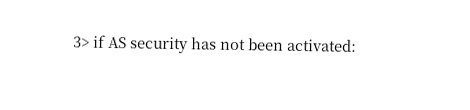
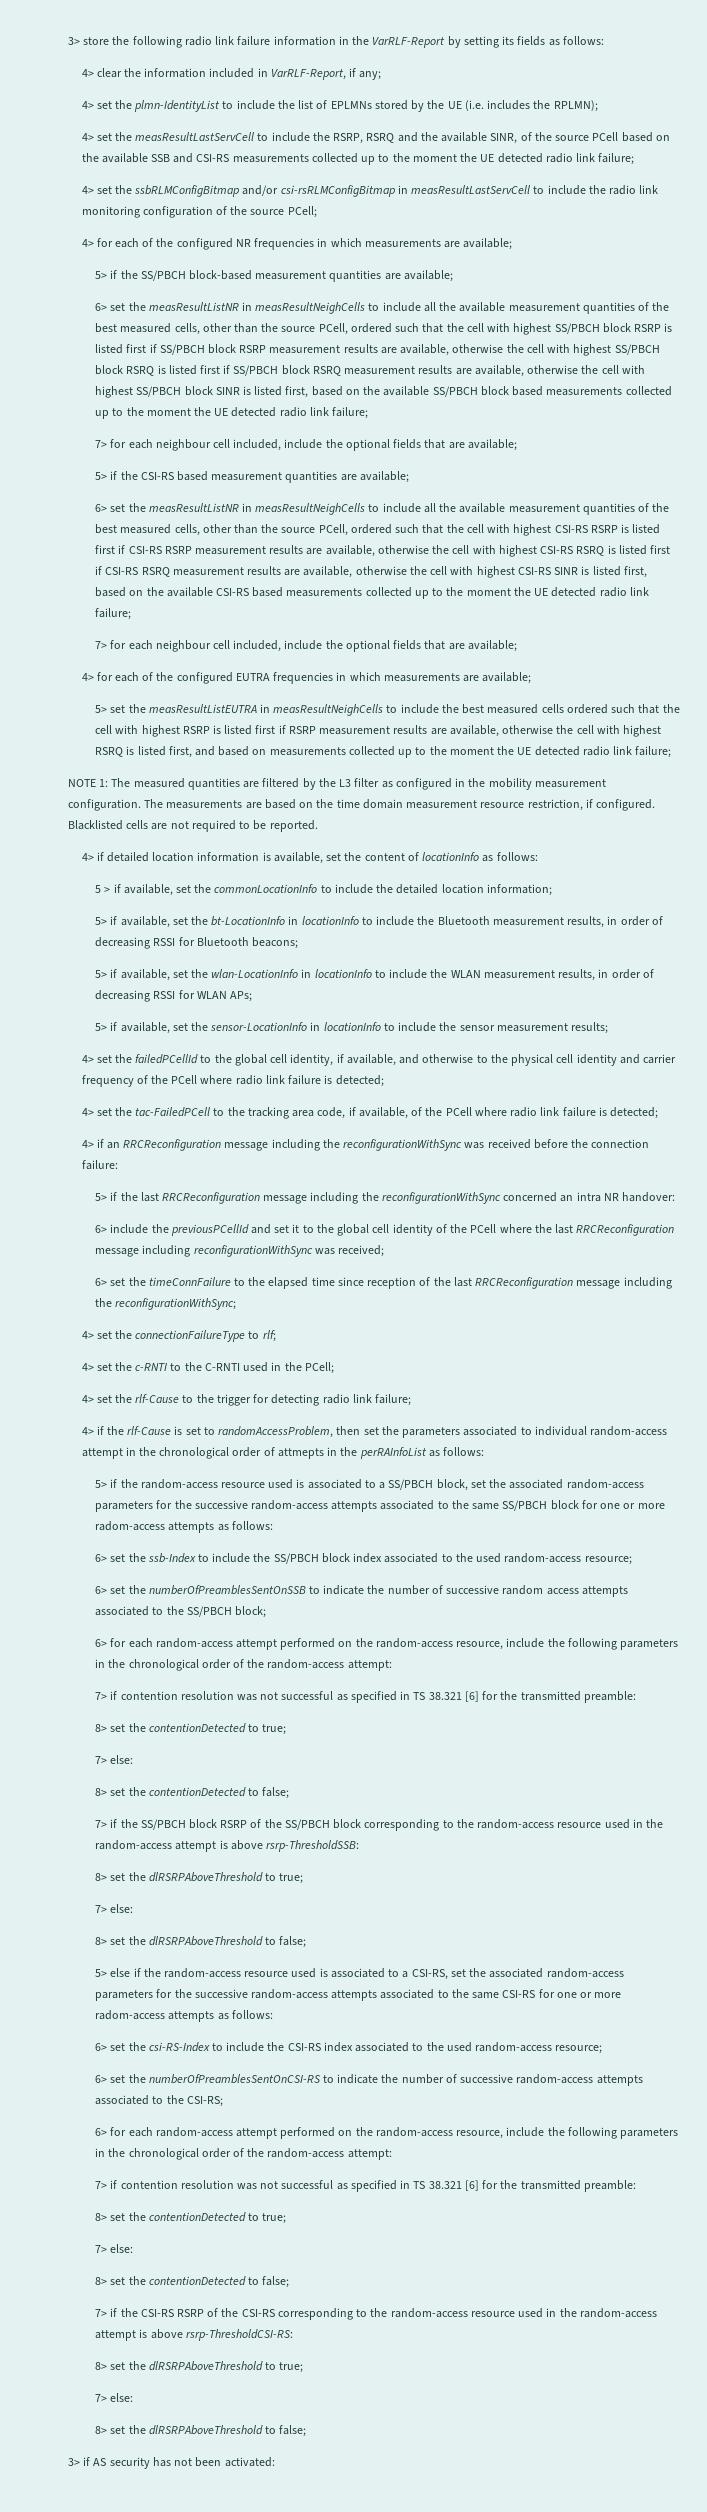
[73,36,91,48] 3> -> [68,36,604,48] [81,68,382,80] [81,100,598,112] [81,132,670,144] [81,153,635,165] [81,185,659,197] [81,206,317,218] [81,238,513,250] [95,270,453,282] [95,302,670,314] [95,323,673,335] [95,344,660,356] [95,365,645,377] [95,386,672,398] [95,407,369,419] [95,439,517,451] [95,471,409,483] [95,503,670,515] [95,524,661,536] [95,545,671,557] [95,566,647,578] [95,587,649,599] [95,608,132,620] [95,640,517,652] [81,672,532,684] [95,704,680,716] [95,725,662,737] [95,746,672,758] [68,778,606,790] [68,799,656,811] [68,820,318,832] [81,852,538,864] [95,884,552,896] [95,916,663,928] [95,937,298,949] [95,969,654,981] [95,990,252,1002] [95,1022,609,1034] [81,1054,677,1066] [81,1075,384,1087] [81,1107,659,1119] [81,1139,650,1151] [81,1160,118,1170] [95,1192,676,1204] [95,1224,675,1236] [95,1245,384,1257] [95,1277,672,1289] [95,1298,237,1310] [81,1330,276,1342] [81,1362,334,1374] [81,1394,412,1406] [81,1426,668,1438] [81,1447,485,1459] [95,1479,644,1491] [95,1500,665,1512] [95,1521,273,1533] [95,1553,632,1565] [95,1585,628,1597] [95,1606,266,1618] [95,1638,679,1650] [95,1659,392,1671] [95,1691,636,1703] [95,1723,287,1735] [95,1755,134,1764] [95,1787,290,1799] [95,1819,664,1831] [95,1840,359,1852] [95,1872,304,1884] [95,1904,134,1913] [95,1936,307,1948] [95,1968,624,1980] [95,1989,622,2001] [95,2010,273,2022] [95,2042,603,2054] [95,2074,643,2086] [95,2095,223,2107] [95,2127,679,2139] [95,2148,392,2160] [95,2180,636,2192] [95,2212,287,2224] [95,2244,134,2253] [95,2276,290,2288] [95,2308,657,2320] [95,2329,293,2341] [95,2361,304,2373] [95,2393,134,2402] [95,2425,307,2437] [68,2458,81,2466] 3> store the following radio link failure information in the VarRLF-Report by setting its fields as follows: // 4> clear the information included in VarRLF-Report, if any; // 4> set the plmn-IdentityList to include the list of EPLMNs stored by the UE (i.e. includes the RPLMN); // 4> set the measResultLastServCell to include the RSRP, RSRQ and the available SINR, of the source PCell based on the available SSB and CSI-RS measurements collected up to the moment the UE detected radio link failure; // 4> set the ssbRLMConfigBitmap and/or csi-rsRLMConfigBitmap in measResultLastServCell to include the radio link monitoring configuration of the source PCell; // 4> for each of the configured NR frequencies in which measurements are available; // 5> if the SS/PBCH block-based measurement quantities are available; // 6> set the measResultListNR in measResultNeighCells to include all the available measurement quantities of the best measured cells, other than the source PCell, ordered such that the cell with highest SS/PBCH block RSRP is listed first if SS/PBCH block RSRP measurement results are available, otherwise the cell with highest SS/PBCH block RSRQ is listed first if SS/PBCH block RSRQ measurement results are available, otherwise the cell with highest SS/PBCH block SINR is listed first, based on the available SS/PBCH block based measurements collected up to the moment the UE detected radio link failure; // 7> for each neighbour cell included, include the optional fields that are available; // 5> if the CSI-RS based measurement quantities are available; // 6> set the measResultListNR in measResultNeighCells to include all the available measurement quantities of the best measured cells, other than the source PCell, ordered such that the cell with highest CSI-RS RSRP is listed first if CSI-RS RSRP measurement results are available, otherwise the cell with highest CSI-RS RSRQ is listed first if CSI-RS RSRQ measurement results are available, otherwise the cell with highest CSI-RS SINR is listed first, based on the available CSI-RS based measurements collected up to the moment the UE detected radio link failure; // 7> for each neighbour cell included, include the optional fields that are available; // 4> for each of the configured EUTRA frequencies in which measurements are available; // 5> set the measResultListEUTRA in measResultNeighCells to include the best measured cells ordered such that the cell with highest RSRP is listed first if RSRP measurement results are available, otherwise the cell with highest RSRQ is listed first, and based on measurements collected up to the moment the UE detected radio link failure; // NOTE 1: The measured quantities are filtered by the L3 filter as configured in the mobility measurement configuration. The measurements are based on the time domain measurement resource restriction, if configured. Blacklisted cells are not required to be reported. // 4> if detailed location information is available, set the content of locationInfo as follows: // 5 > if available, set the commonLocationInfo to include the detailed location information; // 5> if available, set the bt-LocationInfo in locationInfo to include the Bluetooth measurement results, in order of decreasing RSSI for Bluetooth beacons; // 5> if available, set the wlan-LocationInfo in locationInfo to include the WLAN measurement results, in order of decreasing RSSI for WLAN APs; // 5> if available, set the sensor-LocationInfo in locationInfo to include the sensor measurement results; // 4> set the failedPCellId to the global cell identity, if available, and otherwise to the physical cell identity and carrier frequency of the PCell where radio link failure is detected; // 4> set the tac-FailedPCell to the tracking area code, if available, of the PCell where radio link failure is detected; // 4> if an RRCReconfiguration message including the reconfigurationWithSync was received before the connection failure: // 5> if the last RRCReconfiguration message including the reconfigurationWithSync concerned an intra NR handover: // 6> include the previousPCellId and set it to the global cell identity of the PCell where the last RRCReconfiguration message including reconfigurationWithSync was received; // 6> set the timeConnFailure to the elapsed time since reception of the last RRCReconfiguration message including the reconfigurationWithSync; // 4> set the connectionFailureType to rlf; // 4> set the c-RNTI to the C-RNTI used in the PCell; // 4> set the rlf-Cause to the trigger for detecting radio link failure; // 4> if the rlf-Cause is set to randomAccessProblem, then set the parameters associated to individual random-access attempt in the chronological order of attmepts in the perRAInfoList as follows: // 5> if the random-access resource used is associated to a SS/PBCH block, set the associated random-access parameters for the successive random-access attempts associated to the same SS/PBCH block for one or more radom-access attempts as follows: // 6> set the ssb-Index to include the SS/PBCH block index associated to the used random-access resource; // 6> set the numberOfPreamblesSentOnSSB to indicate the number of successive random access attempts associated to the SS/PBCH block; // 6> for each random-access attempt performed on the random-access resource, include the following parameters in the chronological order of the random-access attempt: // 7> if contention resolution was not successful as specified in TS 38.321 [6] for the transmitted preamble: // 8> set the contentionDetected to true; // 7> else: // 8> set the contentionDetected to false; // 7> if the SS/PBCH block RSRP of the SS/PBCH block corresponding to the random-access resource used in the random-access attempt is above rsrp-ThresholdSSB: // 8> set the dlRSRPAboveThreshold to true; // 7> else: // 8> set the dlRSRPAboveThreshold to false; // 5> else if the random-access resource used is associated to a CSI-RS, set the associated random-access parameters for the successive random-access attempts associated to the same CSI-RS for one or more radom-access attempts as follows: // 6> set the csi-RS-Index to include the CSI-RS index associated to the used random-access resource; // 6> set the numberOfPreamblesSentOnCSI-RS to indicate the number of successive random-access attempts associated to the CSI-RS; // 6> for each random-access attempt performed on the random-access resource, include the following parameters in the chronological order of the random-access attempt: // 7> if contention resolution was not successful as specified in TS 38.321 [6] for the transmitted preamble: // 8> set the contentionDetected to true; // 7> else: // 8> set the contentionDetected to false; // 7> if the CSI-RS RSRP of the CSI-RS corresponding to the random-access resource used in the random-access attempt is above rsrp-ThresholdCSI-RS: // 8> set the dlRSRPAboveThreshold to true; // 7> else: // 8> set the dlRSRPAboveThreshold to false; // 3>

